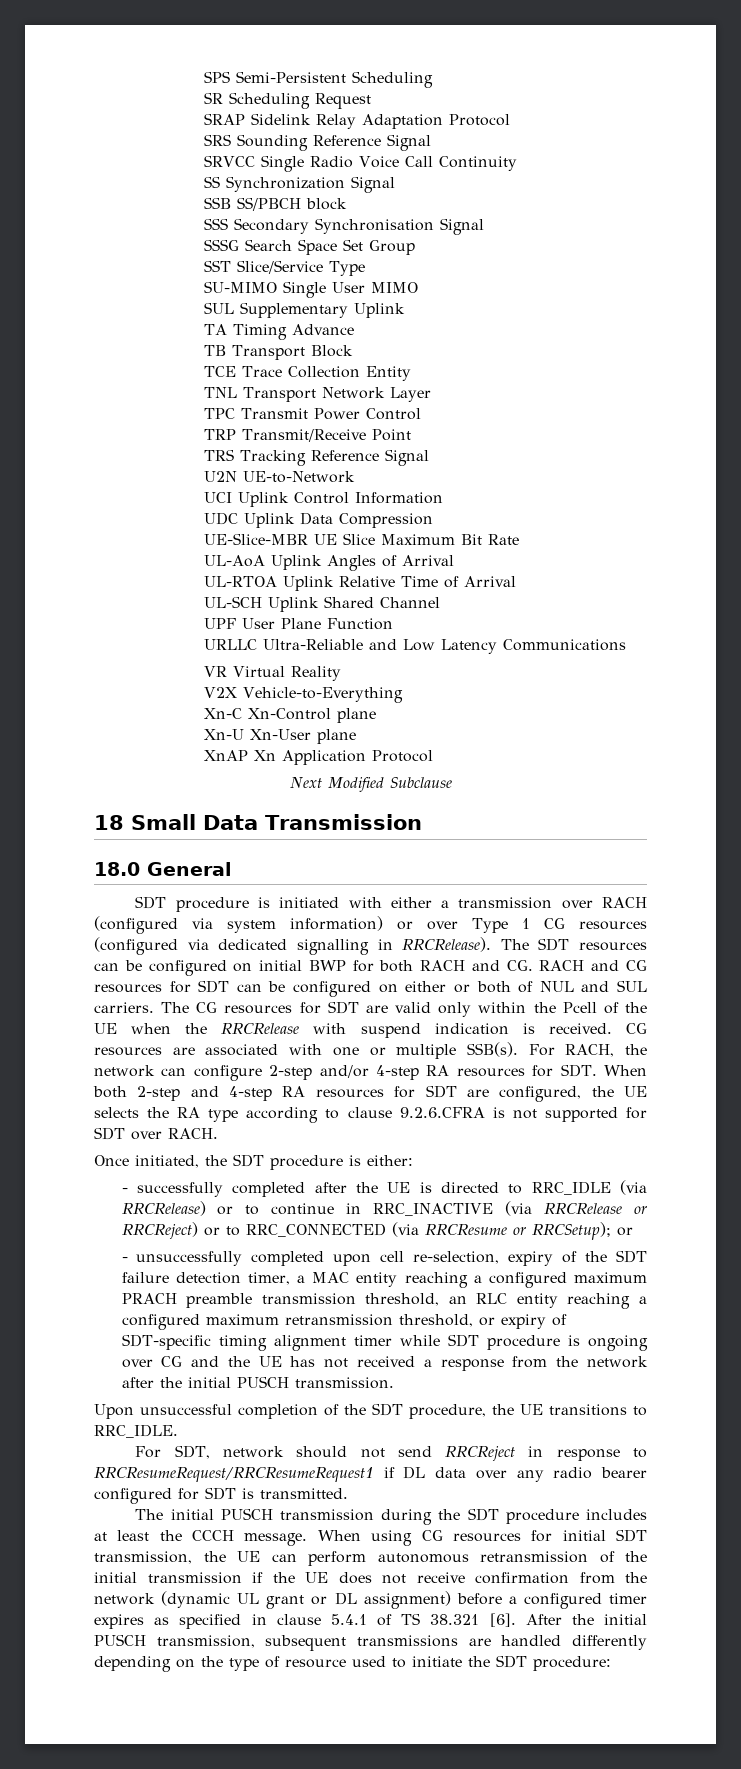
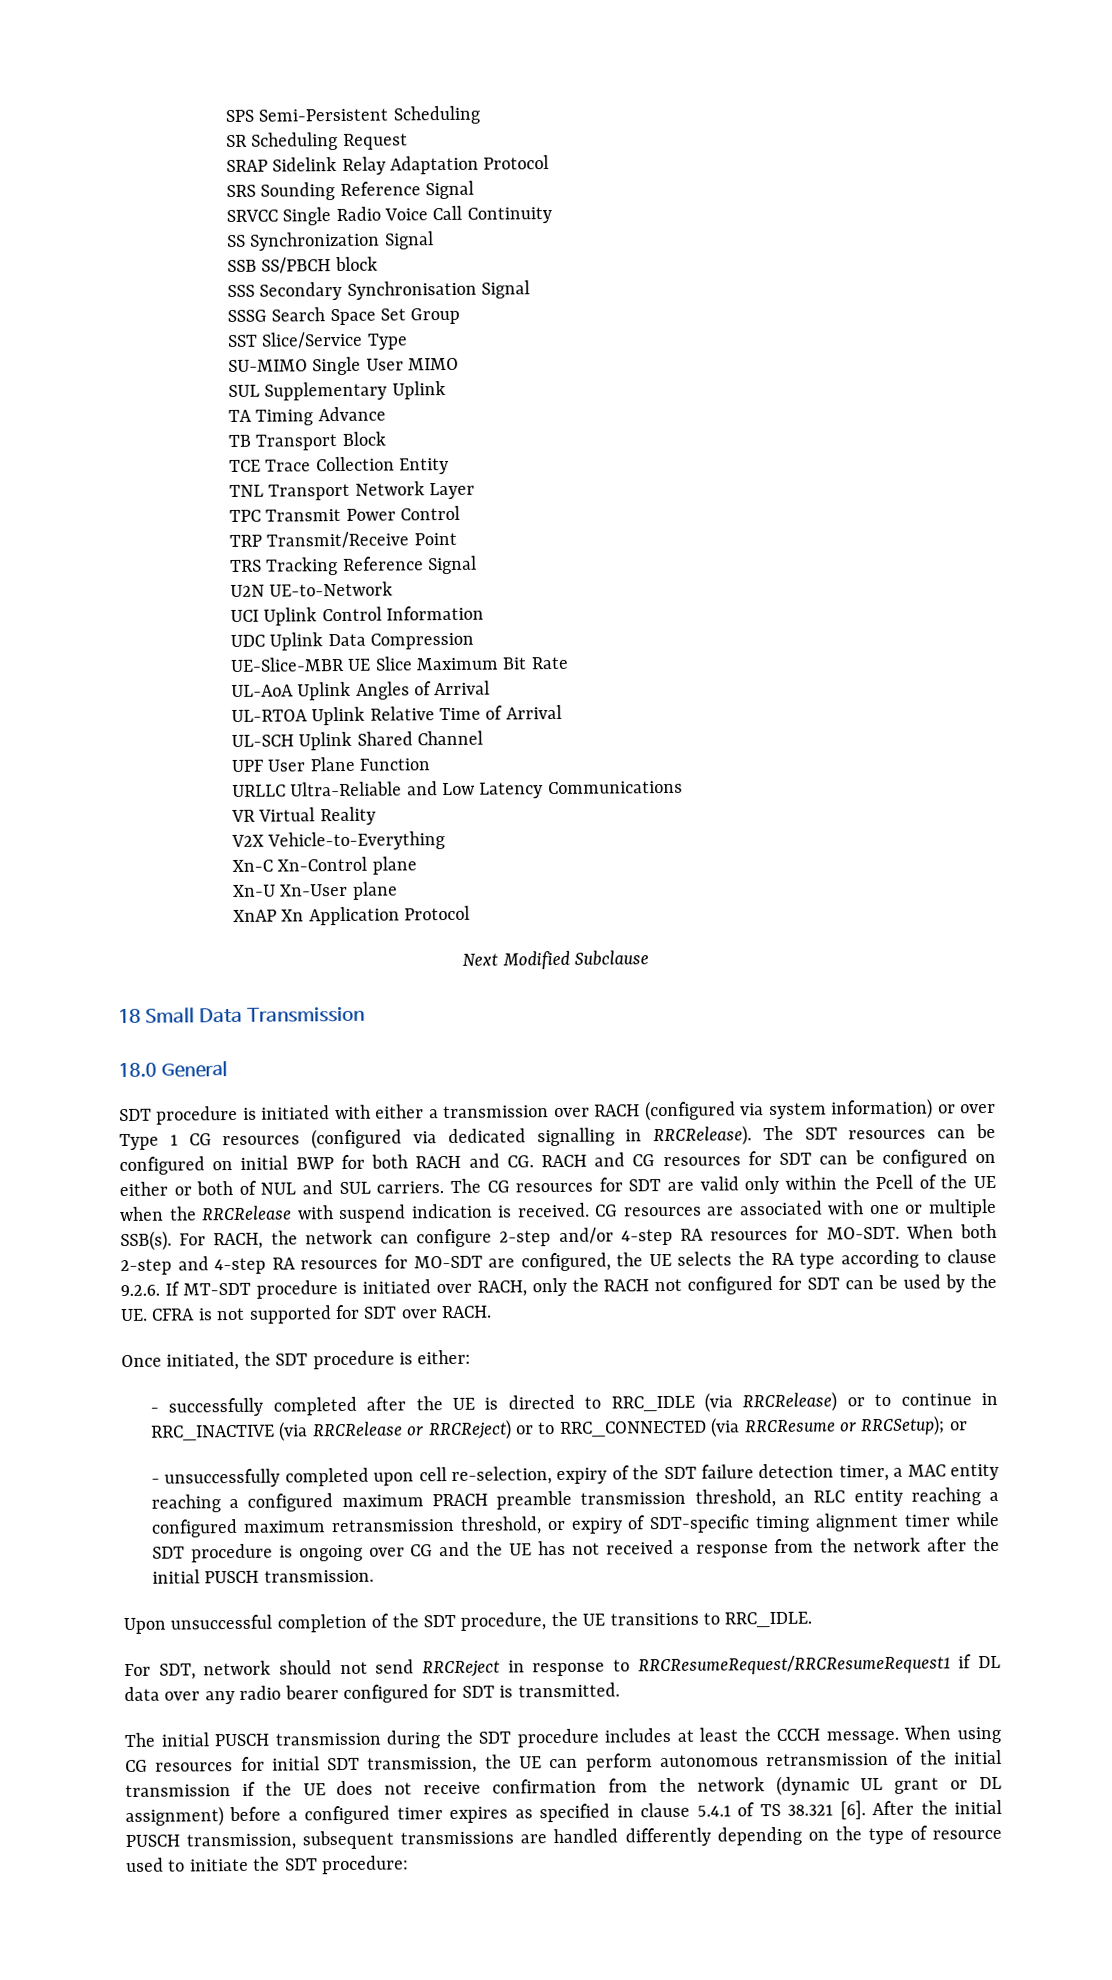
[560,1064,597,1077] SDT. -> [826,1226,900,1240] MO-SDT.
[425,1085,457,1098] SDT -> [413,1255,483,1269] MO-SDT
[399,1107,485,1118] 9.2.6.CFRA -> [120,1273,997,1299] [120,1308,196,1322] 9.2.6. If MT-SDT procedure is initiated over RACH, only the RACH not configured for SDT can be used by the UE. CFRA

